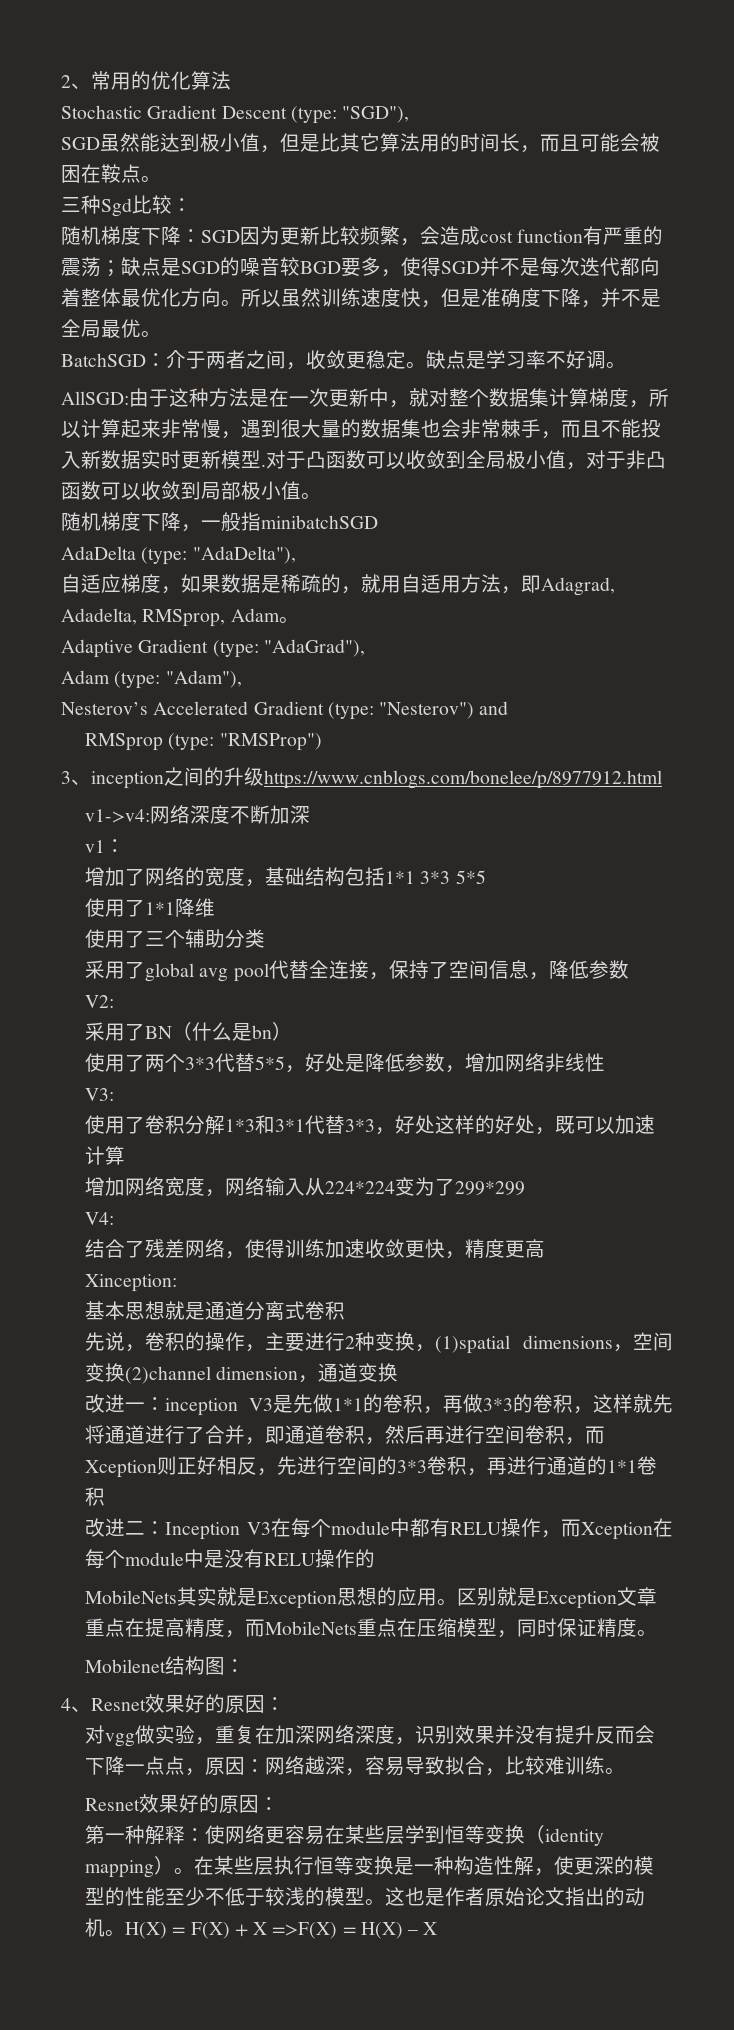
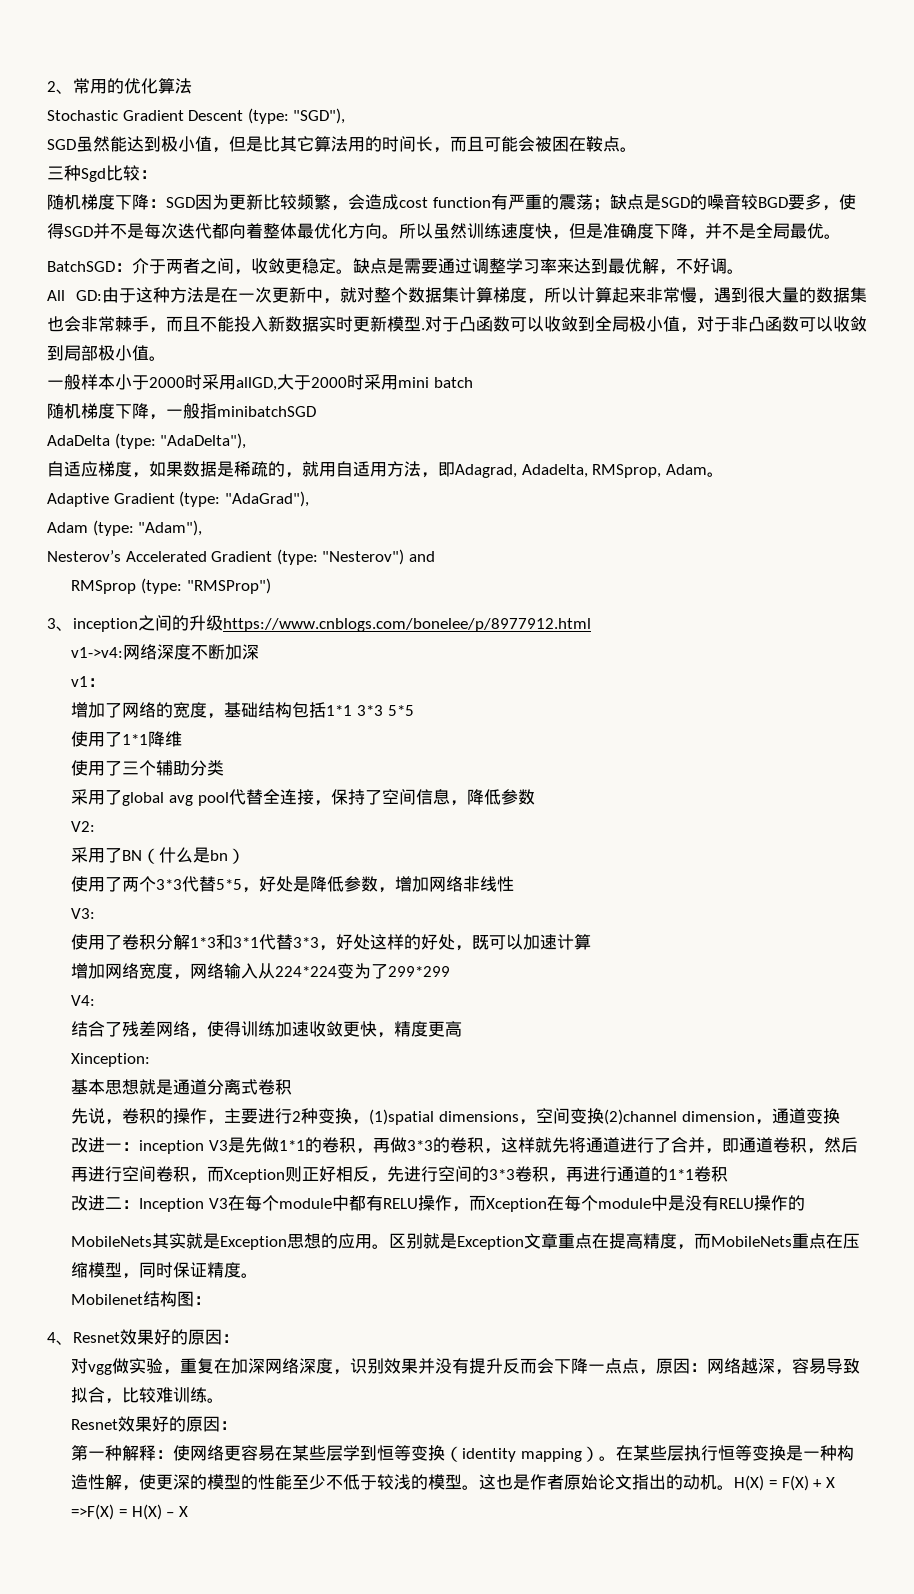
[486,350,546,369] 学习率 -> [404,258,676,275] 需要通过调整学习率来达到最优解，
[61,391,129,405] AllSGD: -> [47,290,102,301] All GD:
(321, 496) none -> [47,374,473,391] // 一般样本小于2000时采用allGD,大于2000时采用mini batch

